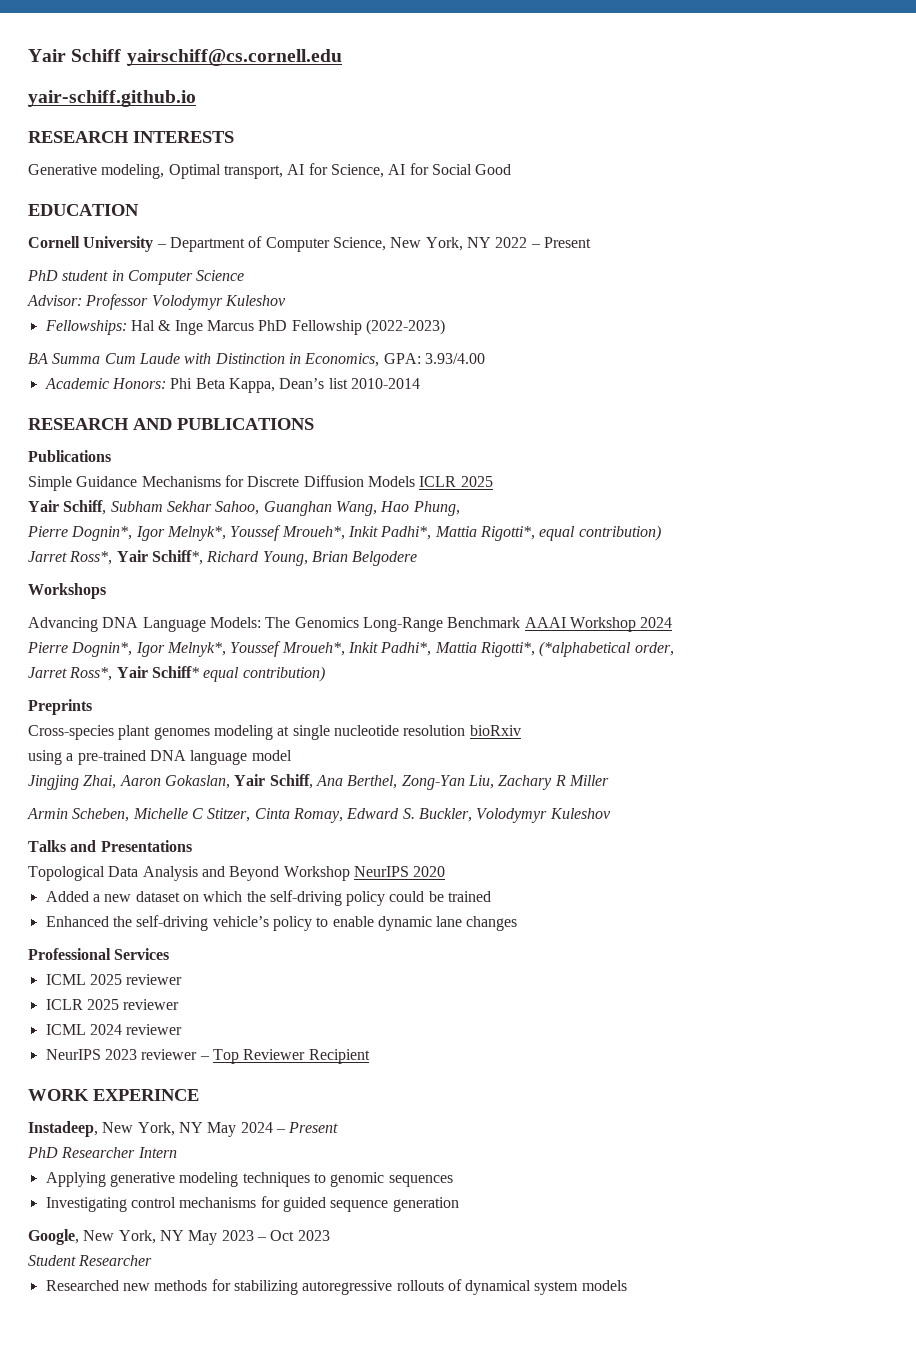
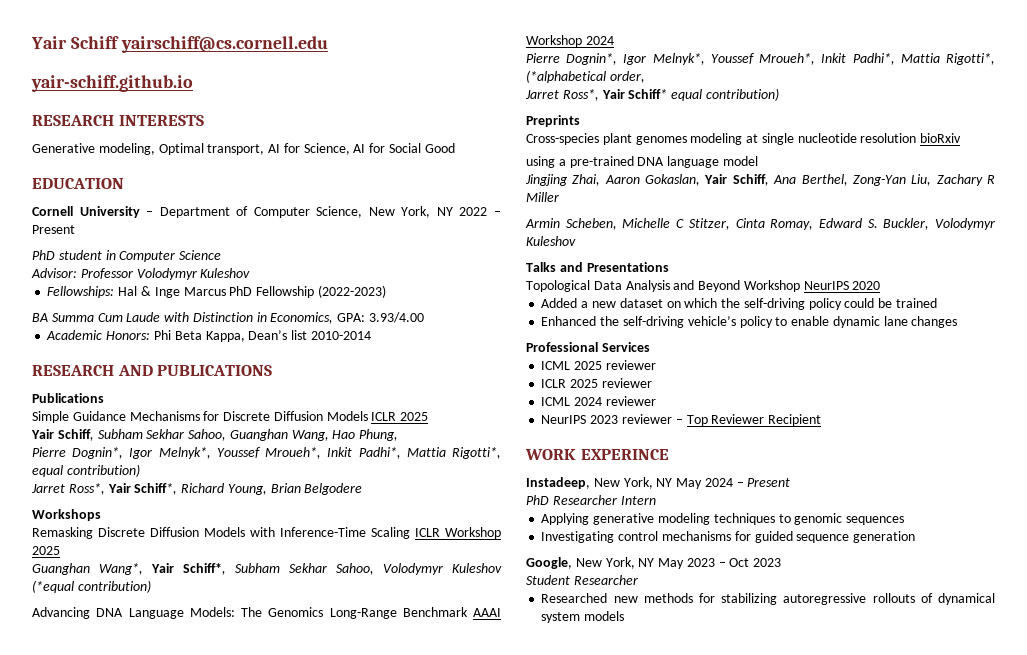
(106, 591) none -> [32,527,501,539] [32,546,60,555] [32,563,502,575] [32,580,151,593] // Remasking Discrete Diffusion Models with Inference-Time Scaling ICLR Workshop 2025 // Guanghan Wang*, Yair Schiff*, Subham Sekhar Sahoo, Volodymyr Kuleshov (*equal contribution)

